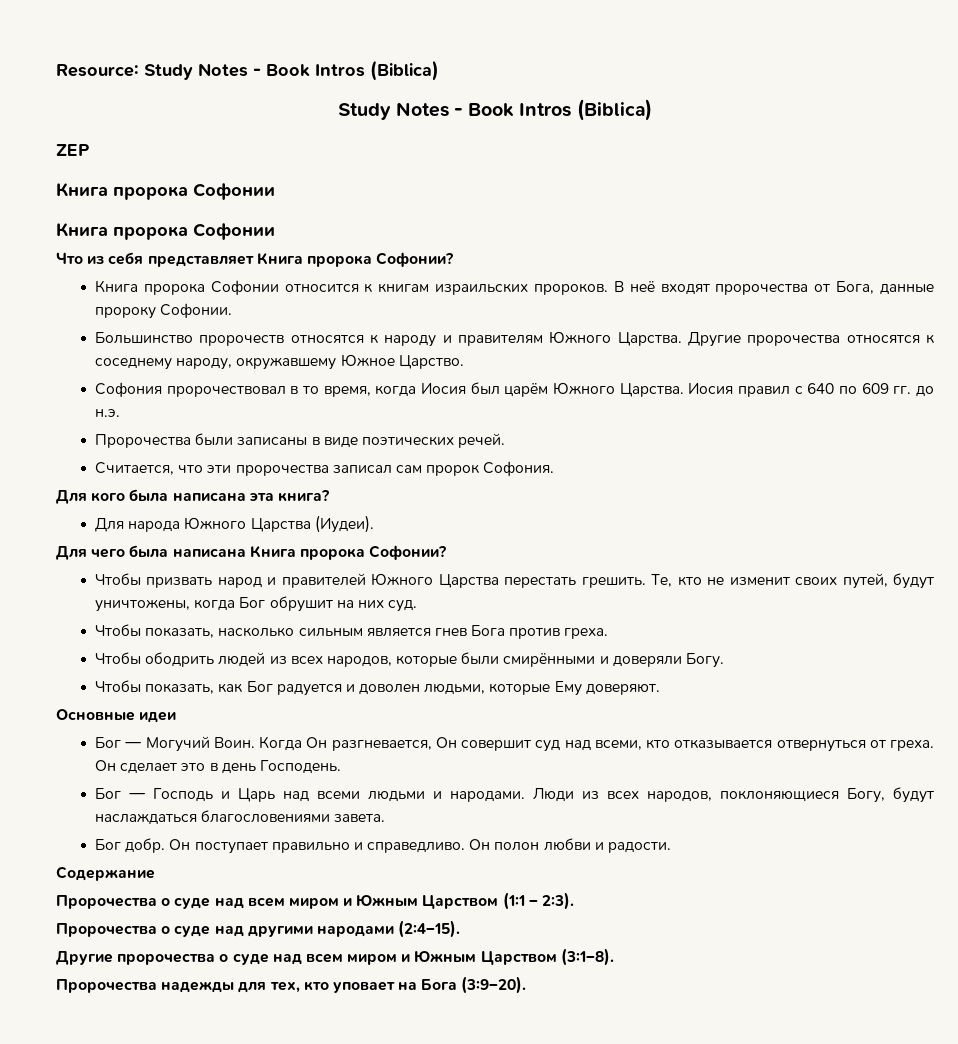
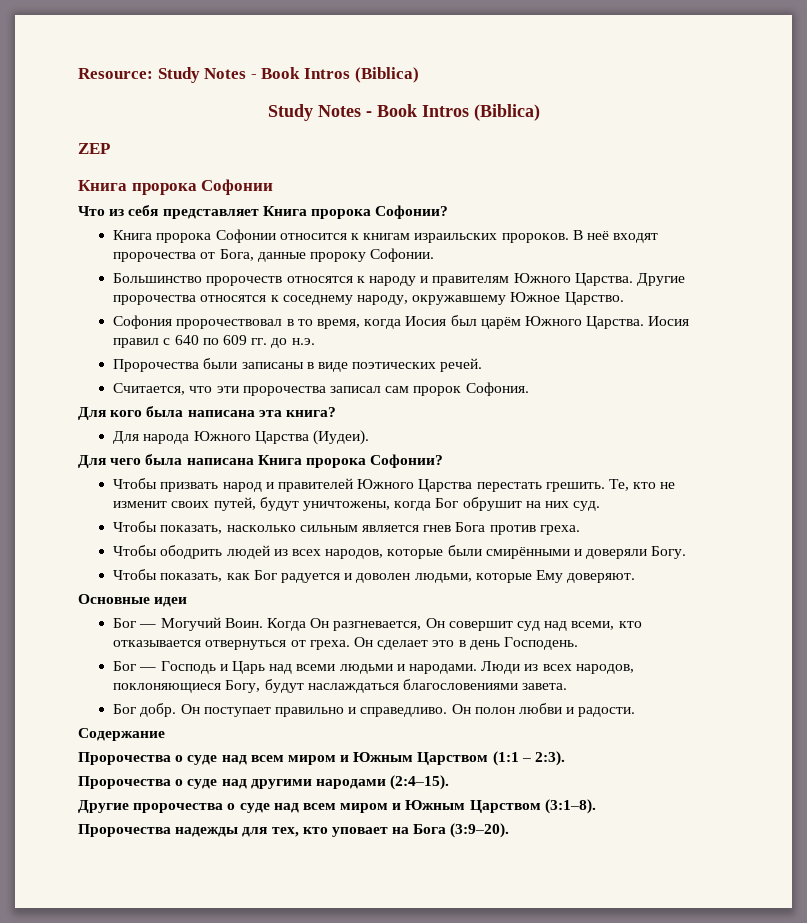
[56,222,275,240] // Книга пророка Софонии -> (274, 187) none

